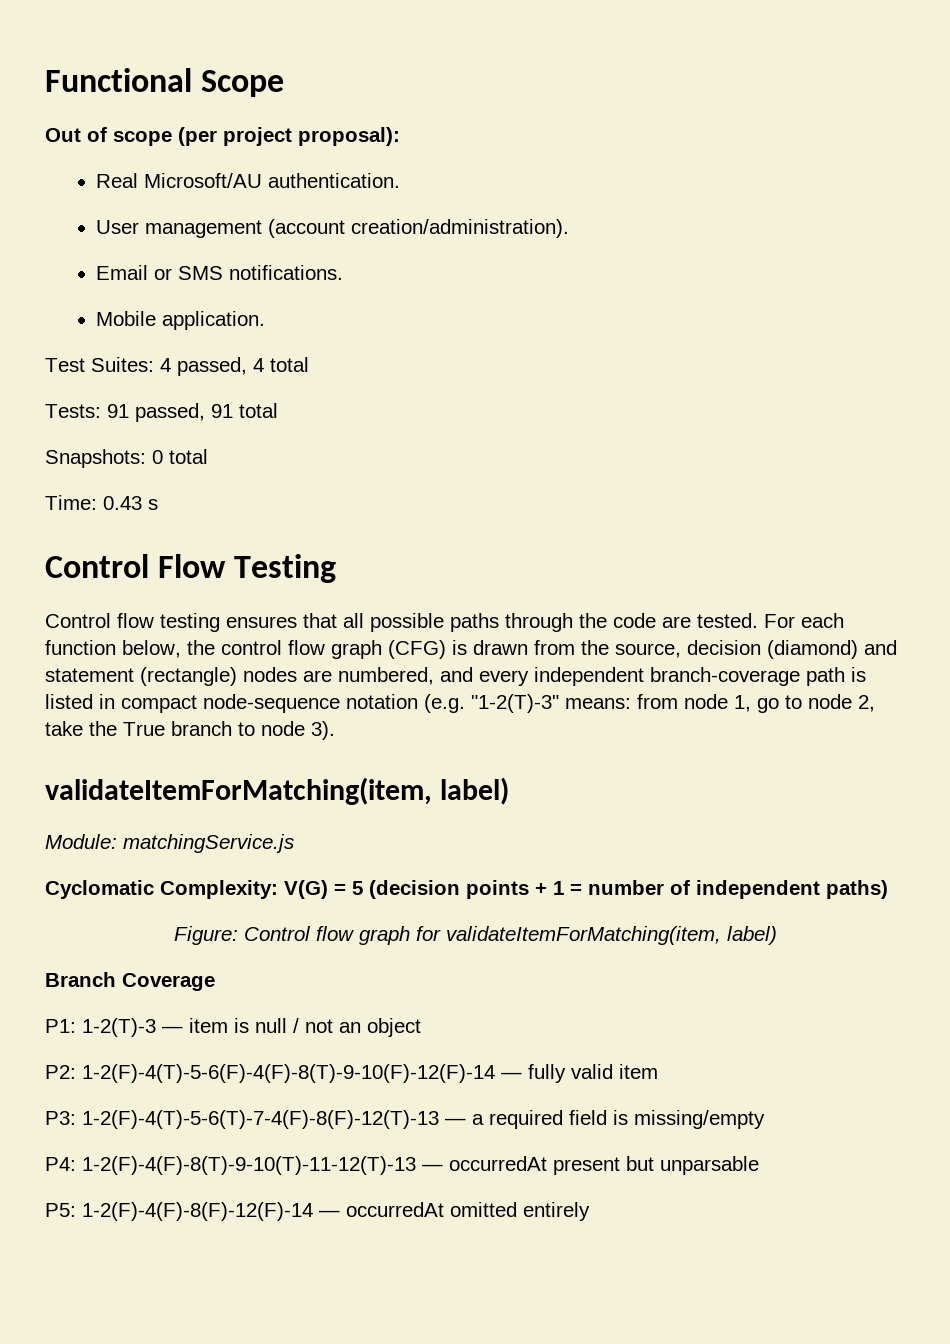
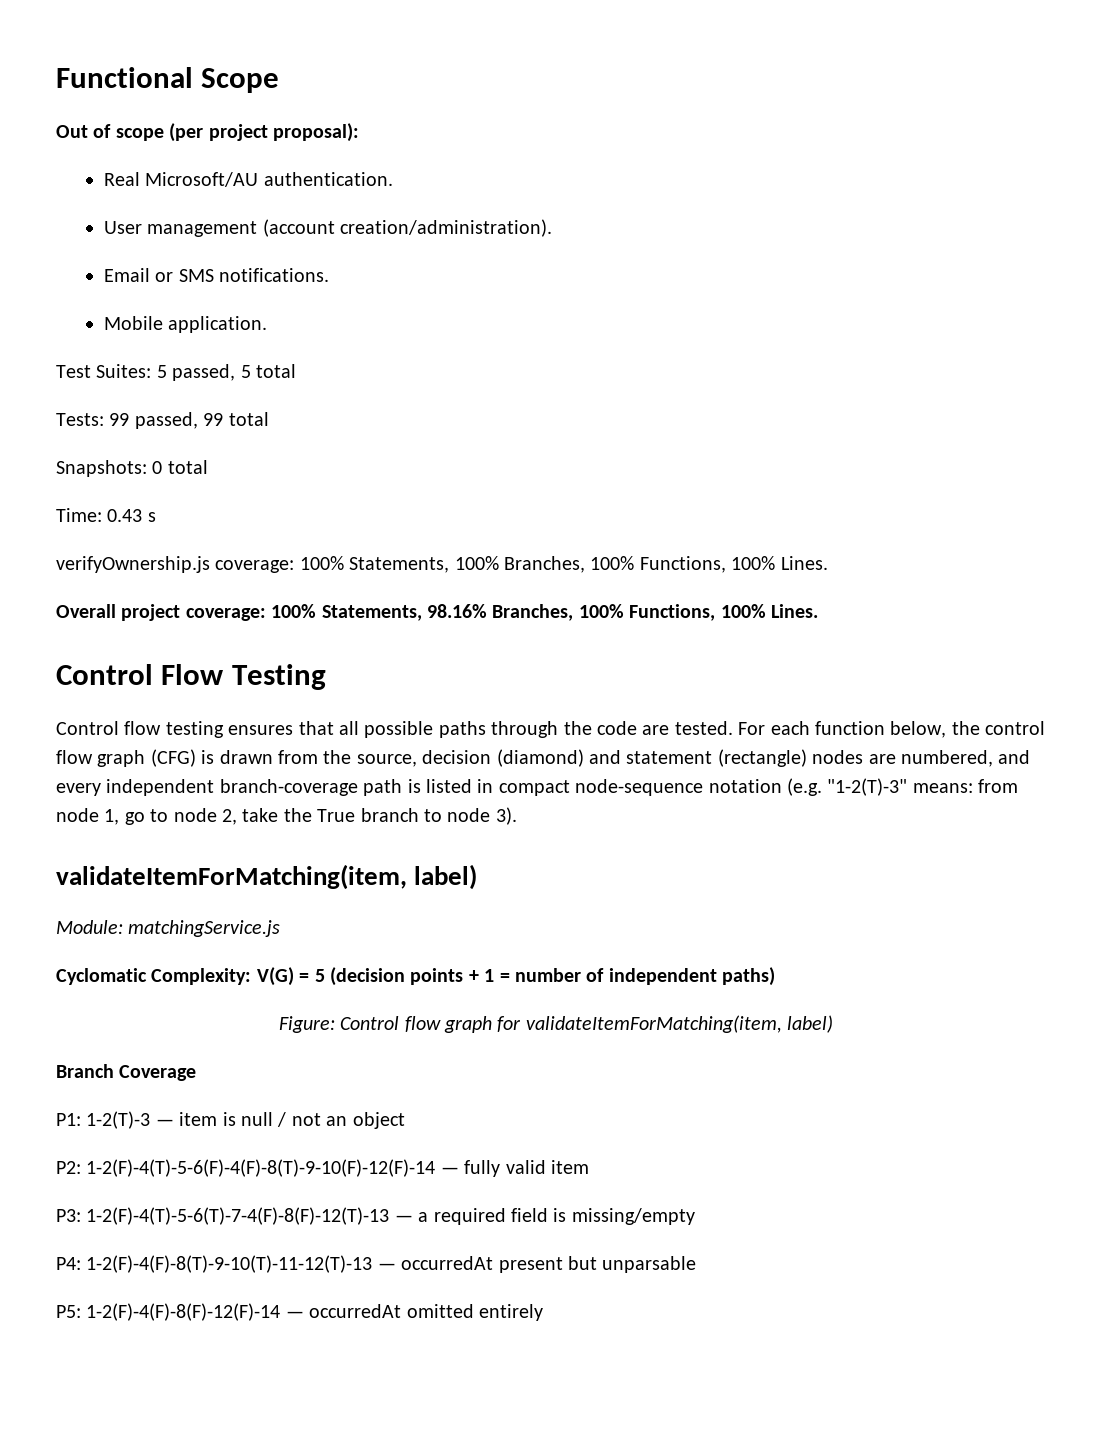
[160,357,264,376] 4 passed, 4 -> [156,364,251,381] 5 passed, 5
[107,403,233,422] 91 passed, 91 -> [109,412,224,429] 99 passed, 99
(158, 504) none -> [56,556,828,573] [56,604,818,621] // verifyOwnership.js coverage: 100% Statements, 100% Branches, 100% Functions, 100% Lines. // Overall project coverage: 100% Statements, 98.16% Branches, 100% Functions, 100% Lines.

